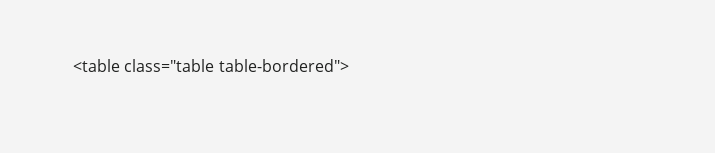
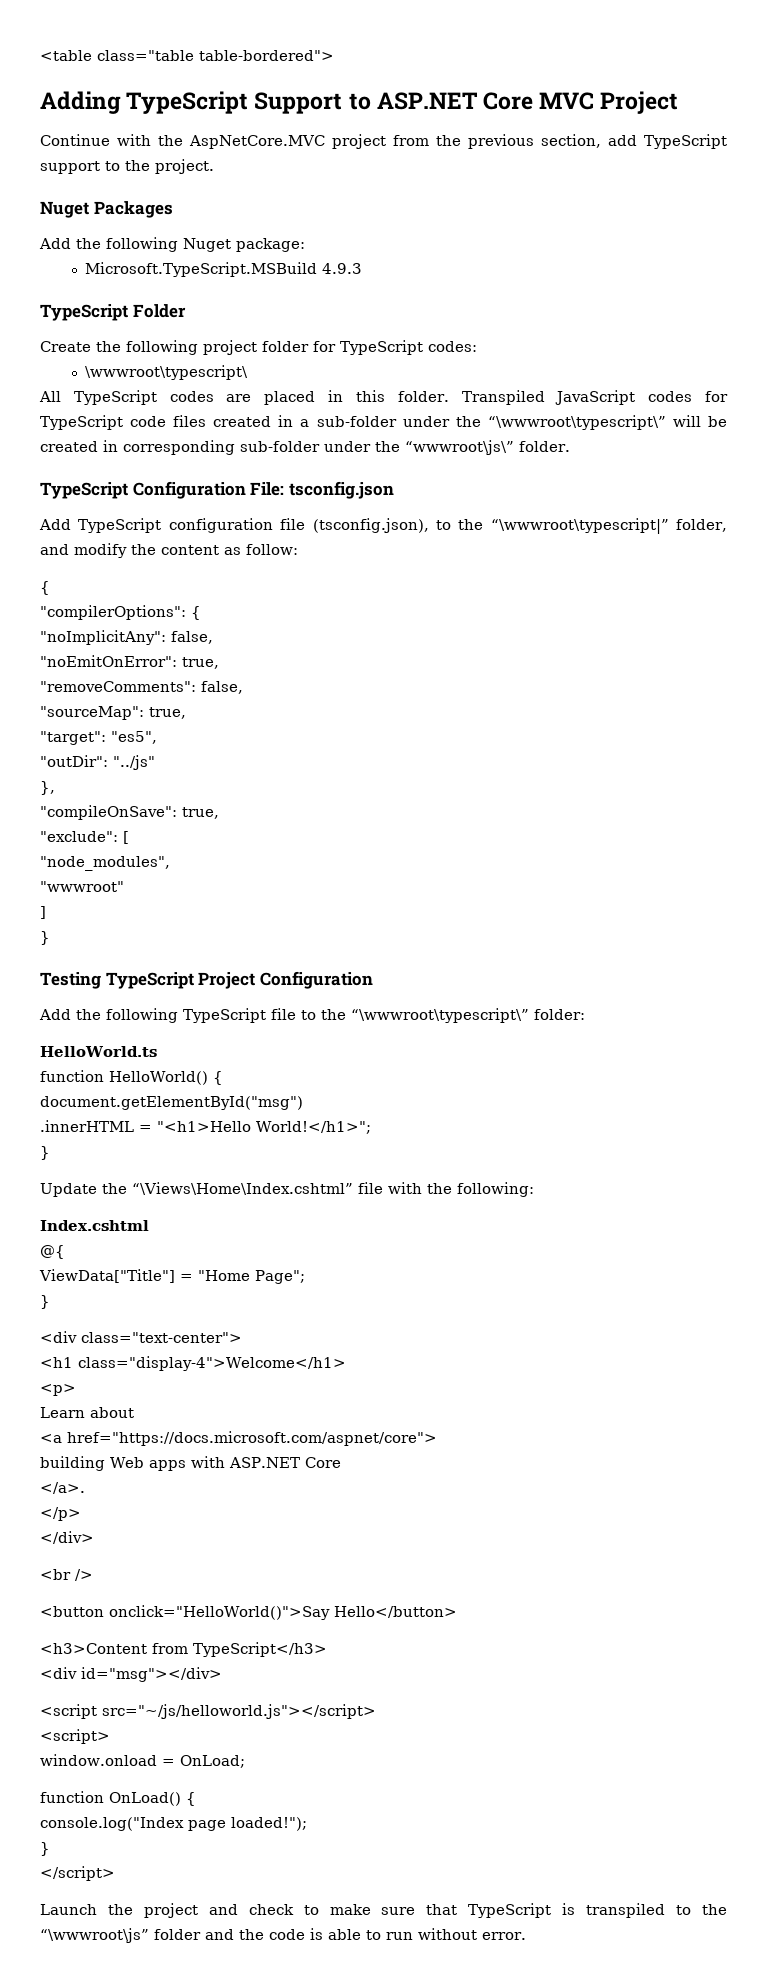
(349, 65) none -> [40,91,679,114] [40,134,727,149] [40,159,214,174] [40,201,173,218] [39,237,305,252] [84,262,362,277] [40,304,186,321] [40,340,477,355] [84,365,248,380] [39,390,728,405] [40,415,727,430] [40,440,570,455] [40,481,394,499] [39,518,728,534] [40,543,298,558] [40,581,50,595] [40,605,201,620] [40,630,213,645] [40,655,219,669] [40,681,243,694] [40,706,186,720] [40,731,157,745] [40,755,155,770] [40,781,55,795] [40,805,219,820] [40,831,129,844] [40,856,170,871] [40,881,124,892] [40,906,46,919] [40,931,50,945] [40,971,373,989] [39,1008,585,1023] [40,1046,157,1057] [40,1070,223,1085] [40,1096,303,1110] [40,1120,371,1134] [40,1146,50,1160] [40,1182,534,1197] [40,1220,149,1231] [40,1245,65,1259] [39,1269,305,1284] [40,1295,50,1309] [40,1331,242,1343] [40,1356,346,1371] [40,1384,76,1396] [40,1407,134,1418] [40,1431,437,1446] [40,1456,341,1471] [40,1482,85,1494] [40,1507,81,1521] [40,1531,94,1544] [40,1569,93,1581] [40,1605,457,1620] [40,1642,327,1657] [40,1667,222,1682] [40,1704,376,1719] [40,1729,110,1744] [40,1754,245,1768] [40,1791,196,1806] [40,1817,307,1831] [40,1842,50,1856] [40,1866,115,1881] [40,1903,727,1918] [40,1928,526,1943] // Adding TypeScript Support to ASP.NET Core MVC Project // Continue with the AspNetCore.MVC project from the previous section, add TypeScript support to the project. // Nuget Packages // Add the following Nuget package: // Microsoft.TypeScript.MSBuild 4.9.3 // TypeScript Folder // Create the following project folder for TypeScript codes: // \wwwroot\typescript\ // All TypeScript codes are placed in this folder. Transpiled JavaScript codes for TypeScript code files created in a sub-folder under the “\wwwroot\typescript\” will be created in corresponding sub-folder under the “wwwroot\js\” folder. // TypeScript Configuration File: tsconfig.json // Add TypeScript configuration file (tsconfig.json), to the “\wwwroot\typescript|” folder, and modify the content as follow: // { // "compilerOptions": { // "noImplicitAny": false, // "noEmitOnError": true, // "removeComments": false, // "sourceMap": true, // "target": "es5", // "outDir": "../js" // }, // "compileOnSave": true, // "exclude": [ // "node_modules", // "wwwroot" // ] // } // Testing TypeScript Project Configuration // Add the following TypeScript file to the “\wwwroot\typescript\” folder: // HelloWorld.ts // function HelloWorld() { // document.getElementById("msg") // .innerHTML = "<h1>Hello World!</h1>"; // } // Update the “\Views\Home\Index.cshtml” file with the following: // Index.cshtml // @{ // ViewData["Title"] = "Home Page"; // } // <div class="text-center"> // <h1 class="display-4">Welcome</h1> // <p> // Learn about // <a href="https://docs.microsoft.com/aspnet/core"> // building Web apps with ASP.NET Core // </a>. // </p> // </div> // <br /> // <button onclick="HelloWorld()">Say Hello</button> // <h3>Content from TypeScript</h3> // <div id="msg"></div> // <script src="~/js/helloworld.js"></script> // <script> // window.onload = OnLoad; // function OnLoad() { // console.log("Index page loaded!"); // } // </script> // Launch the project and check to make sure that TypeScript is transpiled to the “\wwwroot\js” folder and the code is able to run without error.

